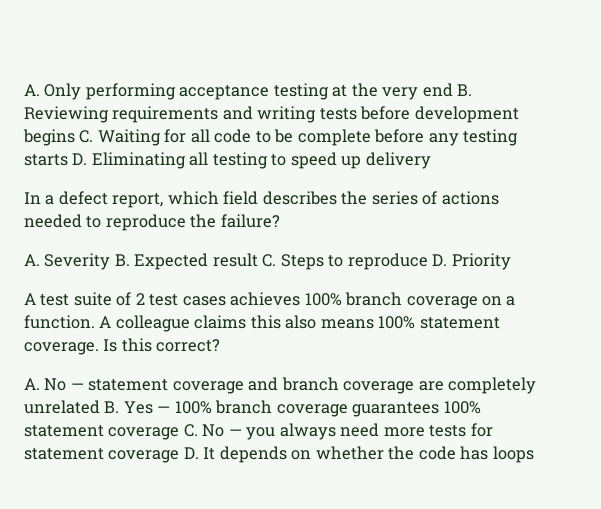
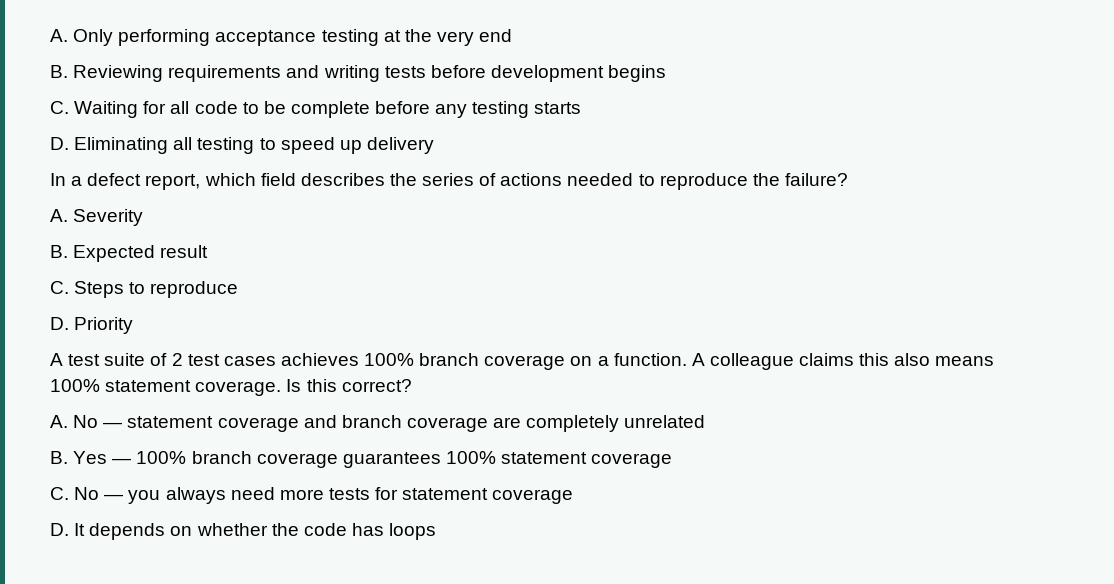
(453, 90) none -> (513, 35) //
(75, 137) none -> (667, 73) //
(68, 160) none -> (582, 108) //
(111, 261) none -> (144, 217) //
(258, 260) none -> (209, 251) //
(428, 261) none -> (239, 289) //
(100, 407) none -> (706, 421) //
(180, 433) none -> (673, 460) //
(180, 456) none -> (574, 496) //

